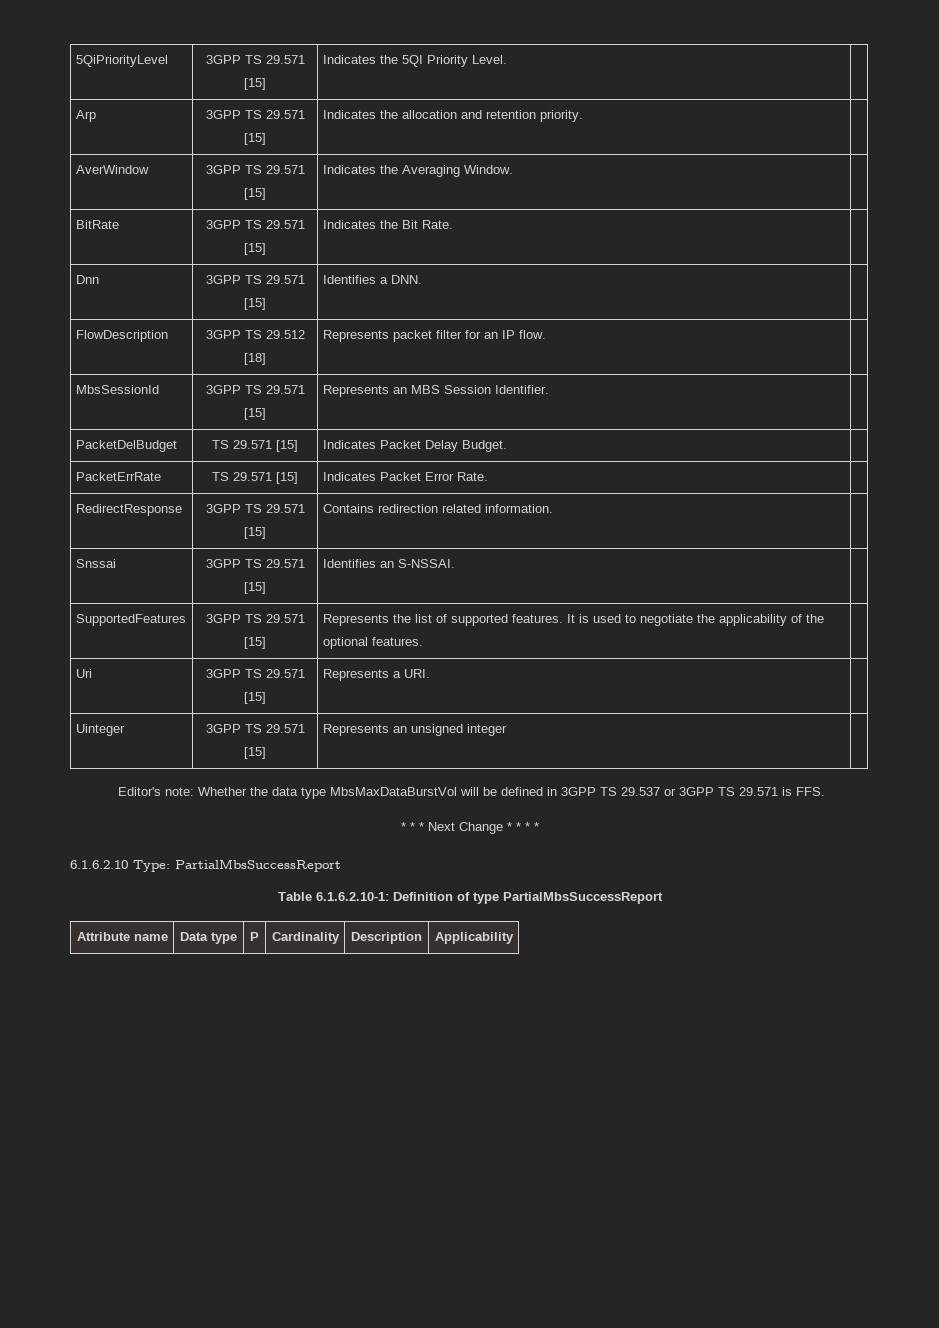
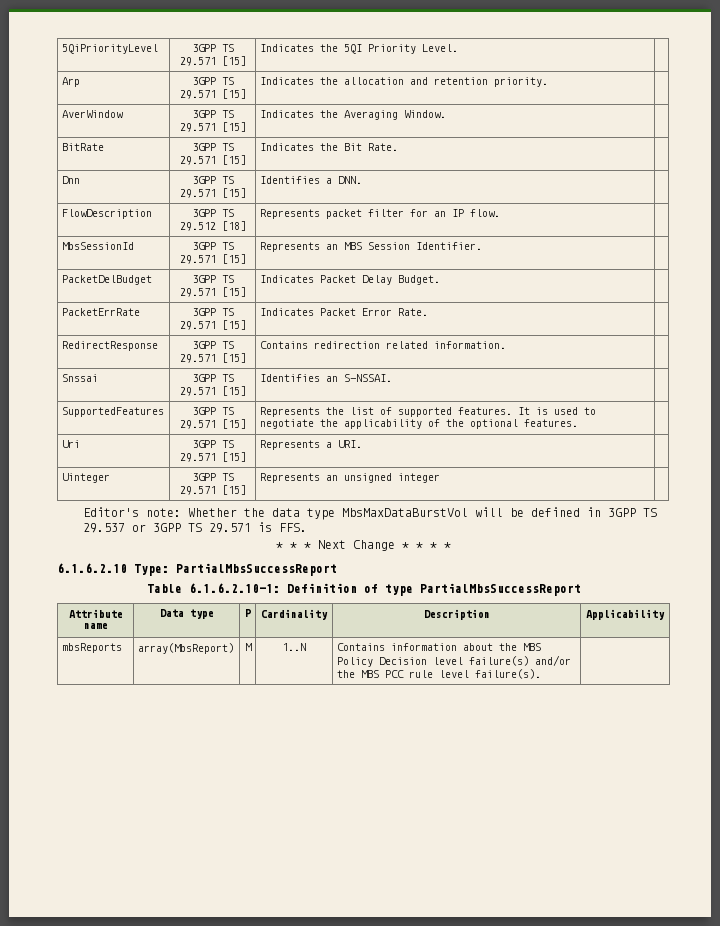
(177, 446) none -> [191,275,216,283] 3GPP
(161, 476) none -> [191,308,216,316] 3GPP
(514, 938) none -> [61,643,122,653] [137,643,234,654] [244,643,252,651] [282,643,306,651] [336,643,541,651] [336,655,571,667] [336,669,541,679] // mbsReports | array(MbsReport) | M | 1..N | Contains information about the MBS Policy Decision level failure(s) and/or the MBS PCC rule level failure(s). |

